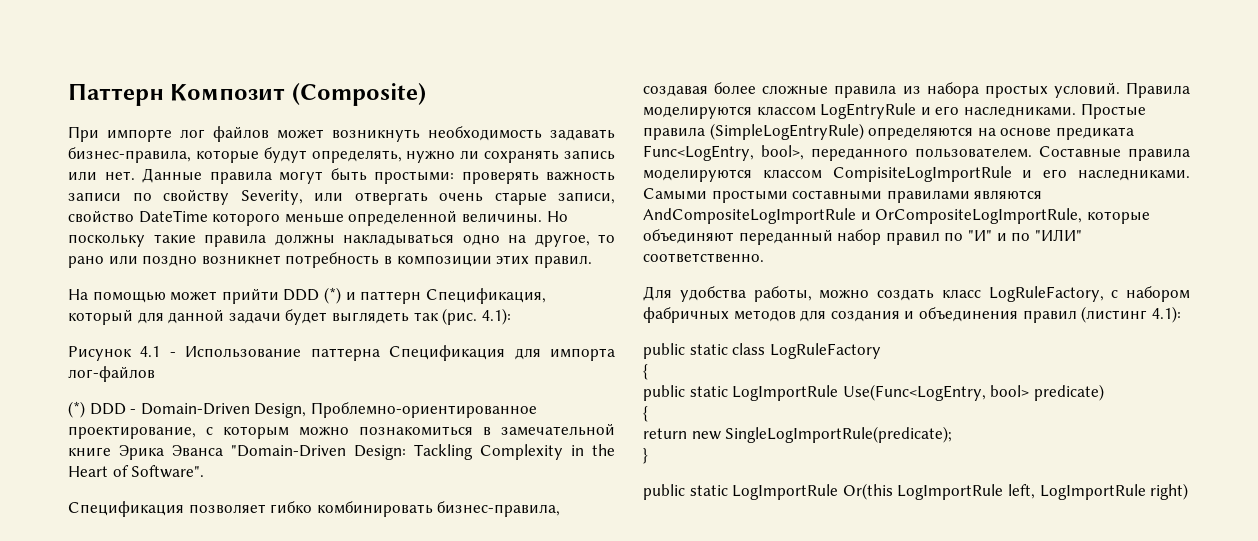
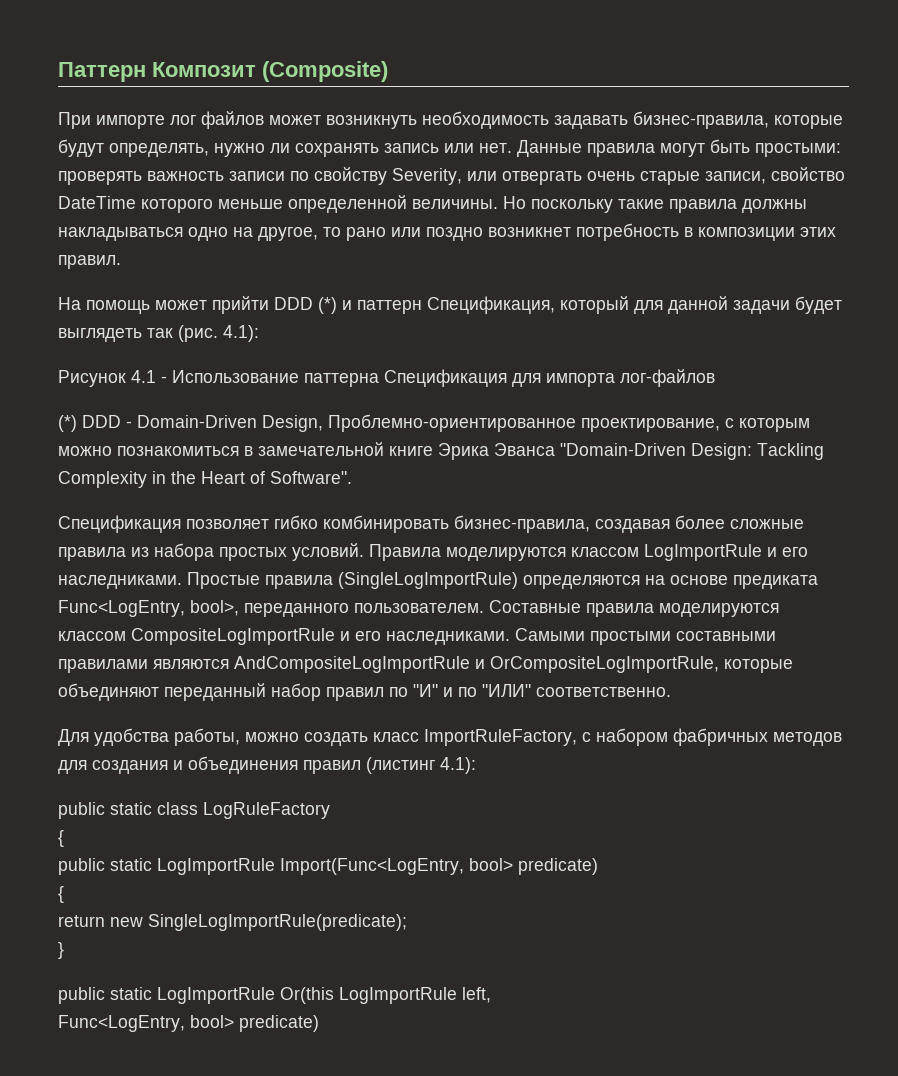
[92,291,166,303] помощью -> [86,300,150,314] помощь
[820,103,917,119] LogEntryRule -> [644,544,762,561] LogImportRule
[709,123,864,140] (SimpleLogEntryRule) -> [338,572,518,589] (SingleLogImportRule)
[832,166,1012,182] CompisiteLogImportRule -> [131,628,335,645] CompositeLogImportRule
[988,286,1104,302] LogRuleFactory, -> [424,729,577,746] ImportRuleFactory,
[842,384,986,401] Use(Func<LogEntry, -> [280,858,464,875] Import(Func<LogEntry,
[1039,483,1189,500] LogImportRule right) -> [58,1015,319,1032] // Func<LogEntry, bool> predicate)

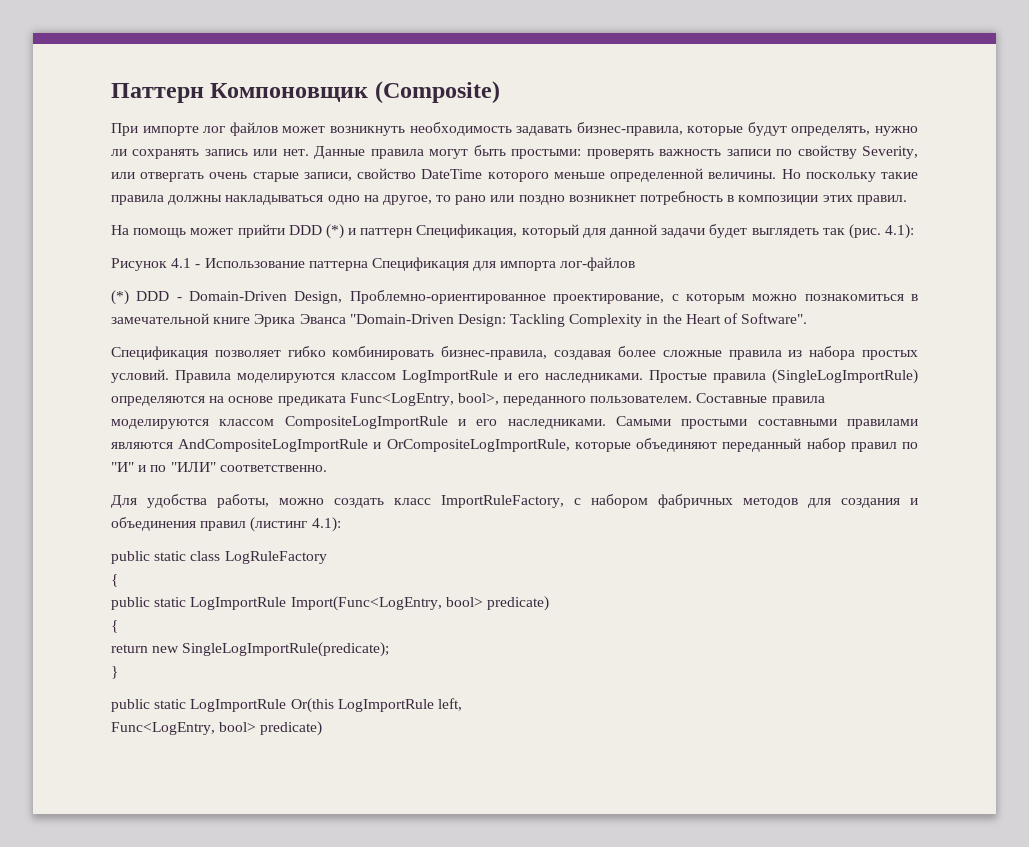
[152,62,256,77] Композит -> [210,83,369,102] Компоновщик

